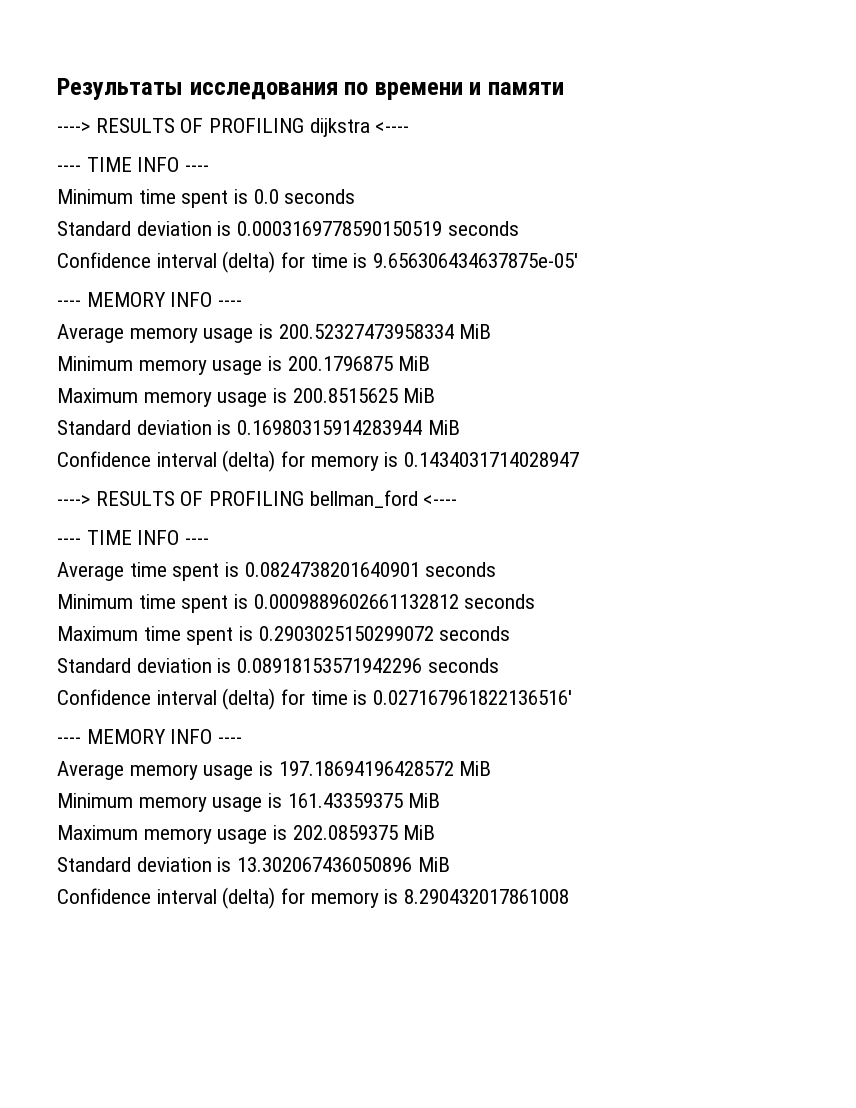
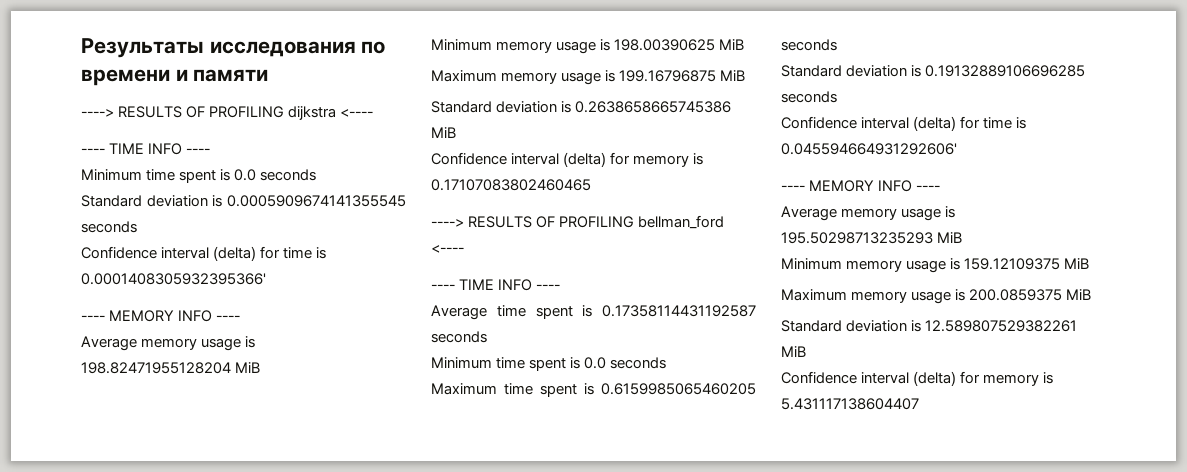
[237,221,519,236] [57,251,579,273] [57,292,243,307] [57,324,492,343] [57,356,431,375] [57,388,436,407] [57,420,460,435] [57,450,580,472] 0.0003169778590150519 seconds // Confidence interval (delta) for time is 9.656306434637875e-05' // ---- MEMORY INFO ---- // Average memory usage is 200.52327473958334 MiB // Minimum memory usage is 200.1796875 MiB // Maximum memory usage is 200.8515625 MiB // Standard deviation is 0.16980315914283944 MiB // Confidence interval (delta) for memory is 0.1434031714028947 -> [226,195,406,207] [81,221,137,233] [81,246,327,261] [81,273,266,285] [81,310,241,322] [81,336,256,351] [81,362,261,374] [431,39,745,54] [431,70,746,85] [431,101,732,113] [431,127,456,138] [431,152,704,167] [431,179,591,191] 0.0005909674141355545 seconds // Confidence interval (delta) for time is 0.0001408305932395366' // ---- MEMORY INFO ---- // Average memory usage is 198.82471955128204 MiB // Minimum memory usage is 198.00390625 MiB // Maximum memory usage is 199.16796875 MiB // Standard deviation is 0.2638658665745386 MiB // Confidence interval (delta) for memory is 0.17107083802460465
[244,562,420,577] 0.0824738201640901 -> [602,305,756,317] 0.17358114431192587
[253,594,459,609] 0.0009889602661132812 -> [584,357,607,369] 0.0
[258,626,511,641] [57,658,499,673] [57,688,573,710] [57,729,243,744] [57,761,492,780] [57,793,441,812] [57,825,436,844] [57,857,450,872] [57,887,570,909] 0.2903025150299072 seconds // Standard deviation is 0.08918153571942296 seconds // Confidence interval (delta) for time is 0.027167961822136516' // ---- MEMORY INFO ---- // Average memory usage is 197.18694196428572 MiB // Minimum memory usage is 161.43359375 MiB // Maximum memory usage is 202.0859375 MiB // Standard deviation is 13.302067436050896 MiB // Confidence interval (delta) for memory is 8.290432017861008 -> [601,383,756,395] [781,39,837,51] [781,65,1086,77] [781,91,837,103] [781,116,1027,131] [781,143,957,155] [781,180,941,192] [781,206,956,221] [781,232,963,244] [781,258,1090,273] [781,289,1092,304] [781,320,1078,332] [781,346,806,357] [781,371,1054,386] [781,398,919,410] 0.6159985065460205 seconds // Standard deviation is 0.19132889106696285 seconds // Confidence interval (delta) for time is 0.045594664931292606' // ---- MEMORY INFO ---- // Average memory usage is 195.50298713235293 MiB // Minimum memory usage is 159.12109375 MiB // Maximum memory usage is 200.0859375 MiB // Standard deviation is 12.589807529382261 MiB // Confidence interval (delta) for memory is 5.431117138604407

